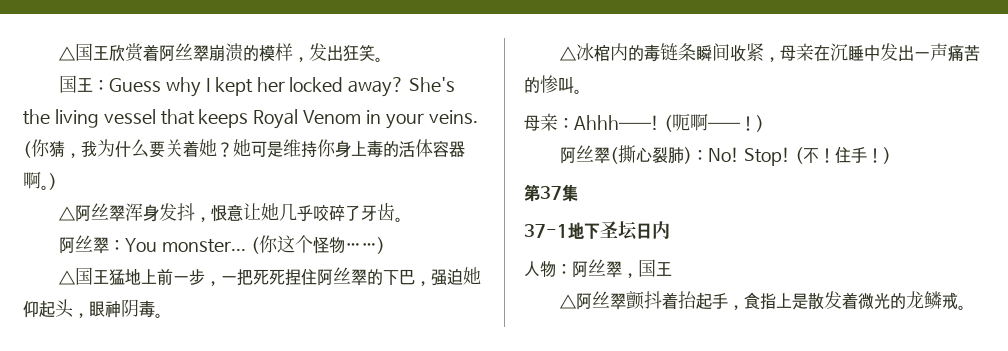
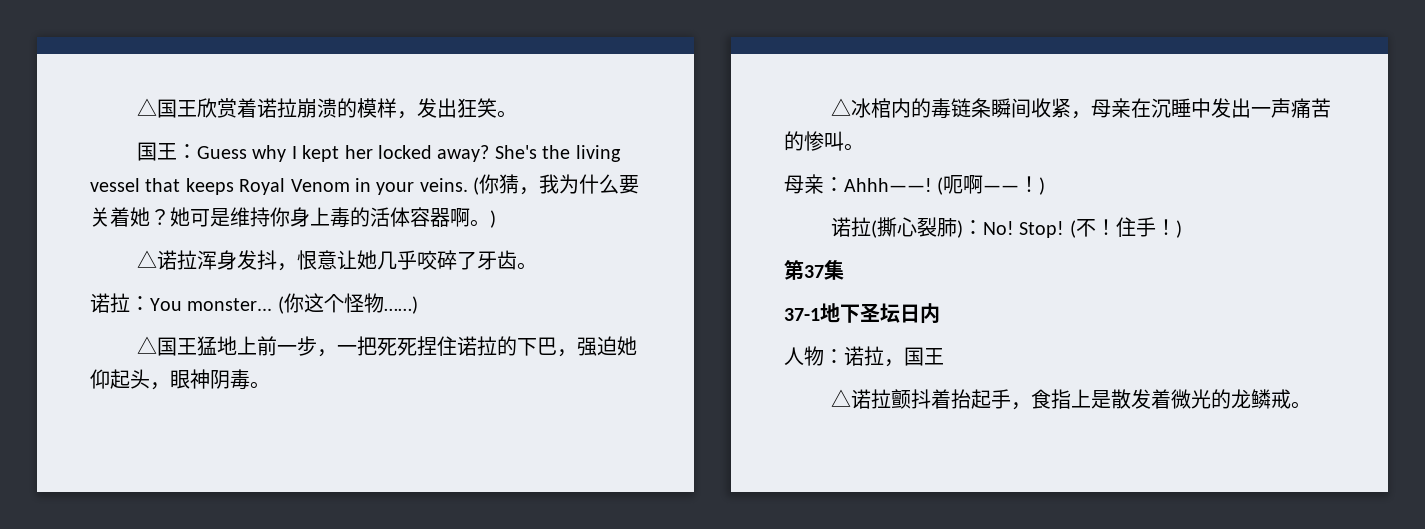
[159,43,210,62] 阿丝翠 -> [257,98,298,118] 诺拉
[75,203,126,222] 阿丝翠 -> [157,250,198,270] 诺拉
[59,235,110,254] 阿丝翠 -> [90,293,130,313] 诺拉
[317,267,368,286] 阿丝翠 -> [457,336,498,356] 诺拉
[560,145,611,164] 阿丝翠 -> [831,217,872,237] 诺拉
[572,259,622,278] 阿丝翠 -> [844,346,884,366] 诺拉
[576,291,627,310] 阿丝翠 -> [851,389,892,409] 诺拉

